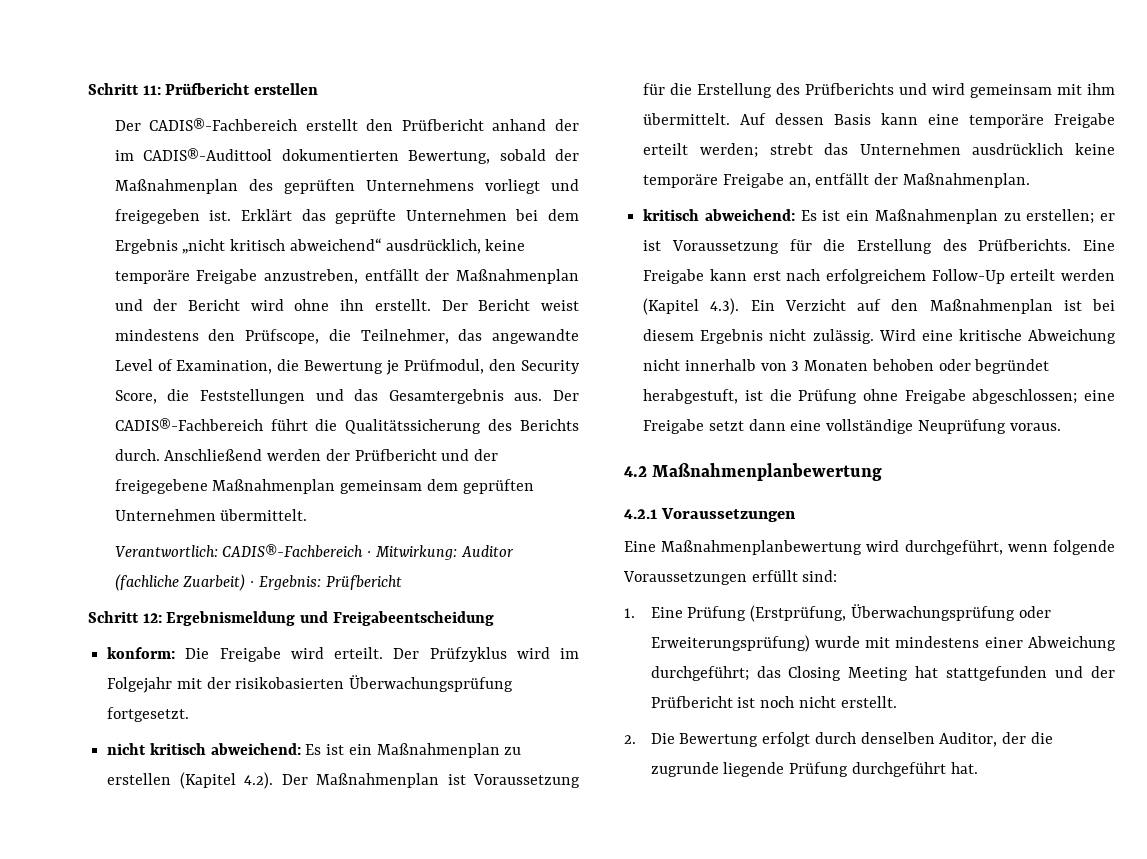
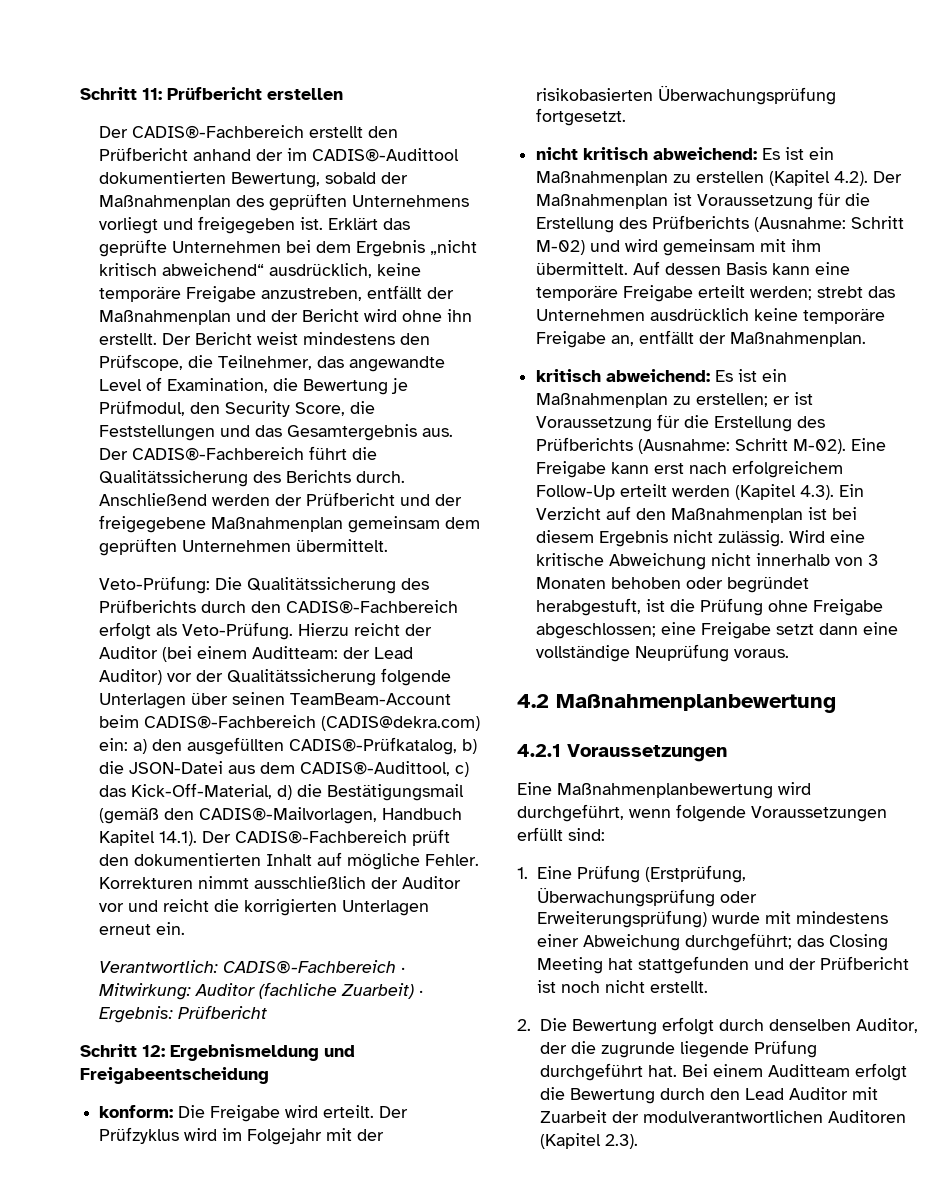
(308, 515) none -> [99,576,430,594] [99,599,459,614] [99,622,433,640] [99,646,414,662] [99,668,452,686] [99,692,452,709] [99,715,481,731] [99,737,478,755] [99,761,470,777] [99,783,465,801] [99,807,463,824] [99,829,451,846] [99,852,480,870] [99,876,462,889] [99,899,430,916] [99,922,186,935] // Veto-Prüfung: Die Qualitätssicherung des Prüfberichts durch den CADIS®-Fachbereich erfolgt als Veto-Prüfung. Hierzu reicht der Auditor (bei einem Auditteam: der Lead Auditor) vor der Qualitätssicherung folgende Unterlagen über seinen TeamBeam-Account beim CADIS®-Fachbereich (CADIS@dekra.com) ein: a) den ausgefüllten CADIS®-Prüfkatalog, b) die JSON-Datei aus dem CADIS®-Audittool, c) das Kick-Off-Material, d) die Bestätigungsmail (gemäß den CADIS®-Mailvorlagen, Handbuch Kapitel 14.1). Der CADIS®-Fachbereich prüft den dokumentierten Inhalt auf mögliche Fehler. Korrekturen nimmt ausschließlich der Auditor vor und reicht die korrigierten Unterlagen erneut ein.
(895, 89) none -> [754,216,905,232] [536,240,586,255] (Ausnahme: Schritt M-02)
[978,239,1072,251] Prüfberichts. -> [536,437,847,454] Prüfberichts (Ausnahme: Schritt M-02).
(978, 768) none -> [681,1063,907,1081] [539,1087,878,1104] [539,1110,906,1123] [539,1133,638,1149] Bei einem Auditteam erfolgt die Bewertung durch den Lead Auditor mit Zuarbeit der modulverantwortlichen Auditoren (Kapitel 2.3).

